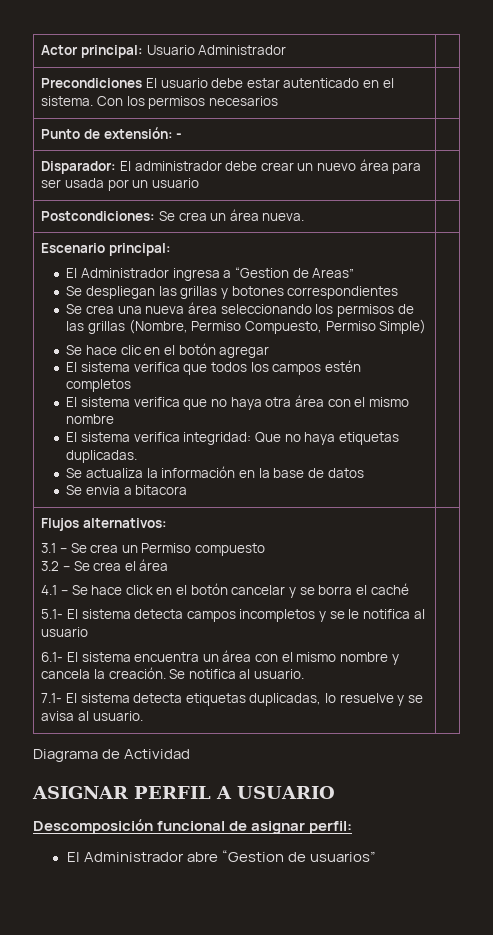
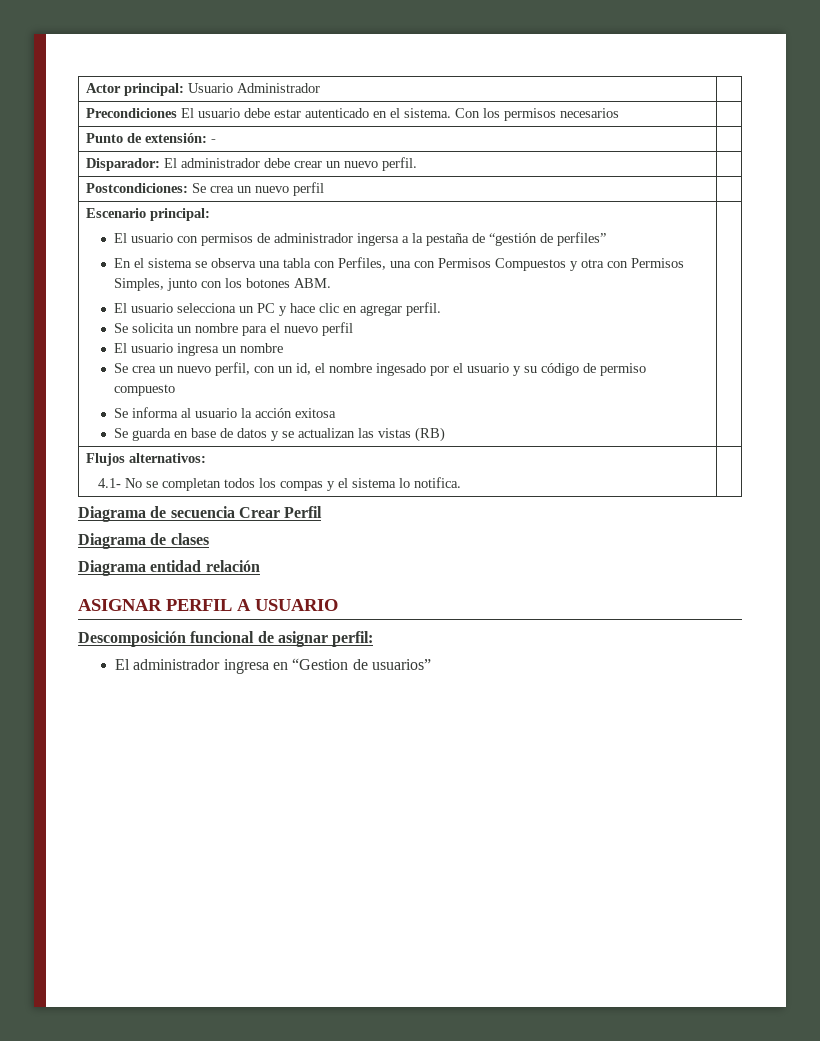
[359,159,422,174] [41,178,199,191] área para ser usada por un usuario -> [382,157,418,171] perfil.
[229,209,305,221] área nueva. -> [255,182,325,196] nuevo perfil
[81,267,355,281] [66,286,399,299] [66,302,414,317] [66,319,427,334] [66,343,270,358] [66,360,361,375] [66,379,132,392] [66,395,409,410] [66,414,115,424] [66,432,399,445] [66,450,138,463] [66,466,364,478] [66,485,188,495] [41,518,167,531] [41,543,266,556] [41,559,169,571] [41,583,409,598] [41,609,425,622] [41,627,89,637] [41,650,399,665] [41,667,305,679] [41,693,424,706] [41,711,143,721] [33,749,191,762] Administrador ingresa a “Gestion de Areas” // Se despliegan las grillas y botones correspondientes // Se crea una nueva área seleccionando los permisos de las grillas (Nombre, Permiso Compuesto, Permiso Simple) // Se hace clic en el botón agregar // El sistema verifica que todos los campos estén completos // El sistema verifica que no haya otra área con el mismo nombre // El sistema verifica integridad: Que no haya etiquetas duplicadas. // Se actualiza la información en la base de datos // Se envia a bitacora | // Flujos alternativos: // 3.1 – Se crea un Permiso compuesto // 3.2 – Se crea el área // 4.1 – Se hace click en el botón cancelar y se borra el caché // 5.1- El sistema detecta campos incompletos y se le notifica al usuario // 6.1- El sistema encuentra un área con el mismo nombre y cancela la creación. Se notifica al usuario. // 7.1- El sistema detecta etiquetas duplicadas, lo resuelve y se avisa al usuario. | // Diagrama de Actividad -> [130,232,606,246] [113,257,684,271] [113,278,331,291] [113,302,441,316] [113,322,353,336] [113,343,283,356] [113,362,646,376] [113,384,175,396] [113,407,336,418] [113,427,445,442] [86,453,207,466] [97,477,461,491] [78,506,323,522] [78,533,209,549] [78,560,260,576] usuario con permisos de administrador ingersa a la pestaña de “gestión de perfiles” // En el sistema se observa una tabla con Perfiles, una con Permisos Compuestos y otra con Permisos Simples, junto con los botones ABM. // El usuario selecciona un PC y hace clic en agregar perfil. // Se solicita un nombre para el nuevo perfil // El usuario ingresa un nombre // Se crea un nuevo perfil, con un id, el nombre ingesado por el usuario y su código de permiso compuesto // Se informa al usuario la acción exitosa // Se guarda en base de datos y se actualizan las vistas (RB) | // Flujos alternativos: // 4.1- No se completan todos los compas y el sistema lo notifica. | // Diagrama de secuencia Crear Perfil // Diagrama de clases // Diagrama entidad relación
[83,852,218,862] Administrador abre -> [133,659,288,674] administrador ingresa en

